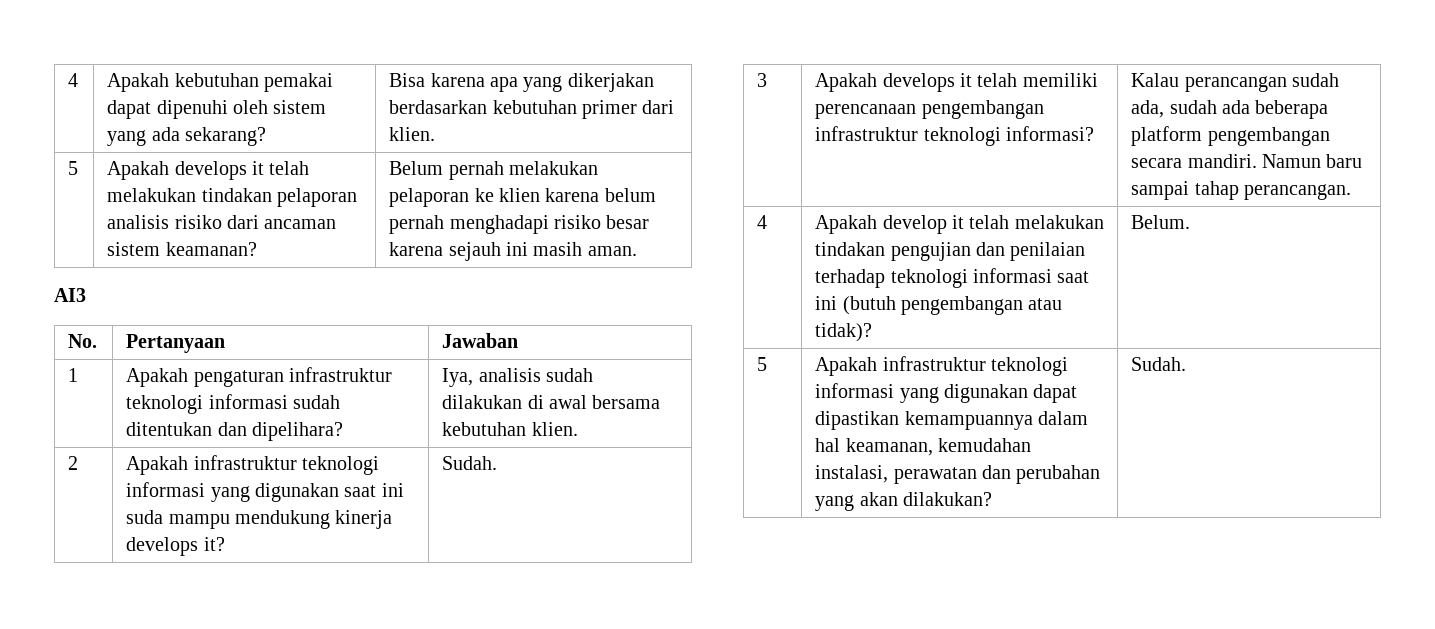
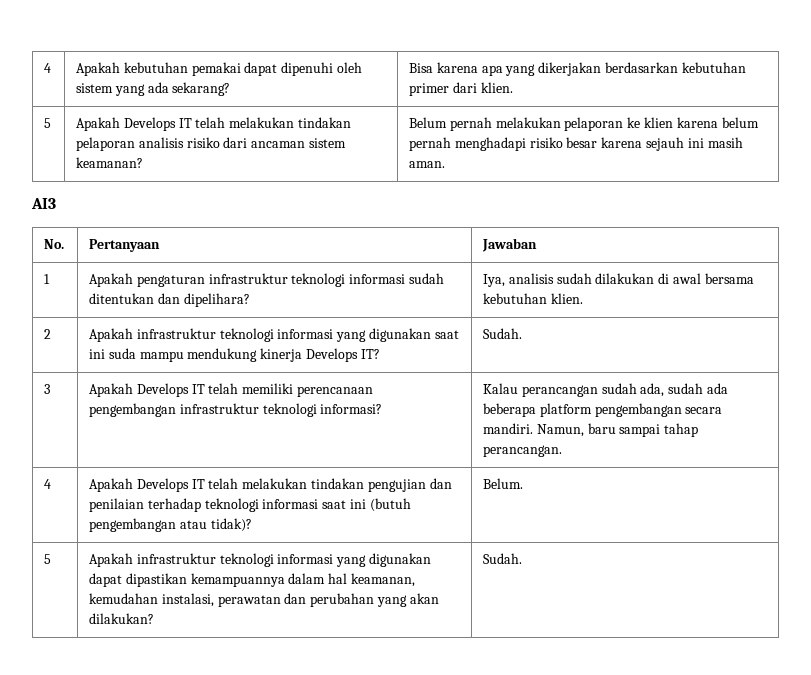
[174,161,264,180] develops it -> [123,117,192,131] Develops IT
[126,537,225,556] develops it? -> [305,348,380,362] Develops IT?
[882,73,972,92] develops it -> [136,383,205,397] Develops IT
[1261,154,1321,168] Namun -> [536,424,584,437] Namun,
[882,215,964,234] develop it -> [136,478,205,492] Develops IT

